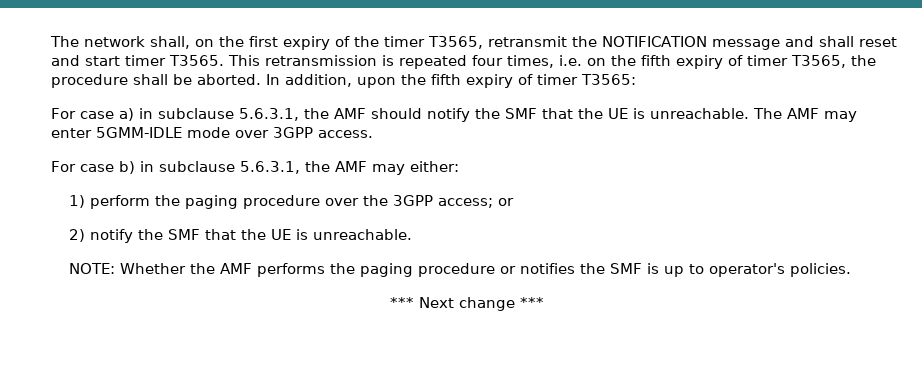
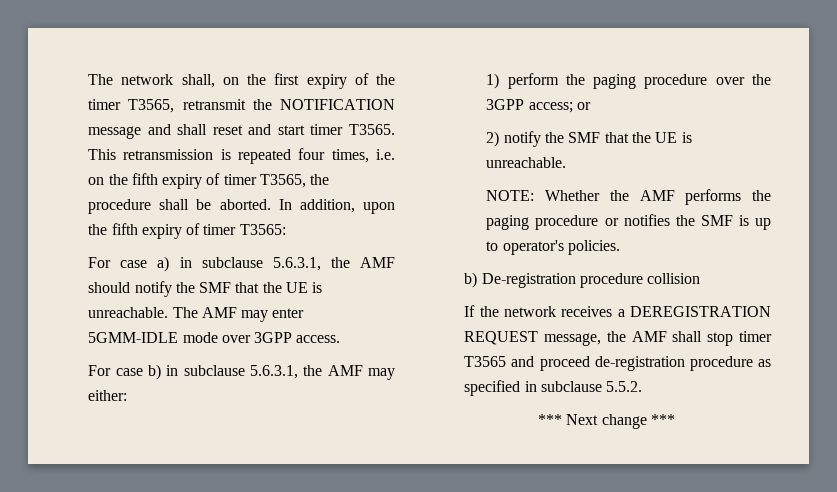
(851, 270) none -> [464,272,701,288] [464,305,771,317] [464,331,772,346] [464,356,771,371] [464,380,643,396] // b) De-registration procedure collision // If the network receives a DEREGISTRATION REQUEST message, the AMF shall stop timer T3565 and proceed de-registration procedure as specified in subclause 5.5.2.

